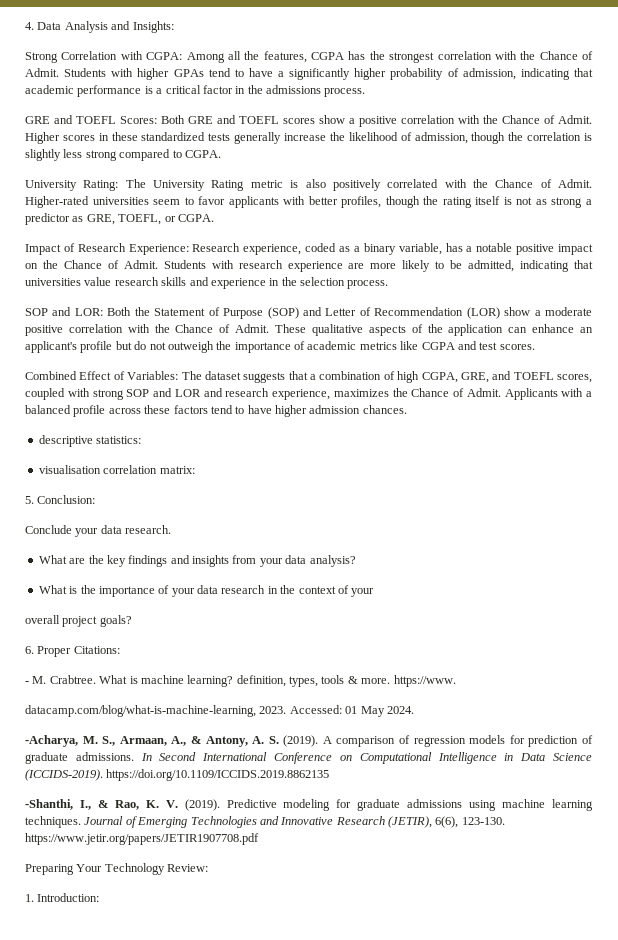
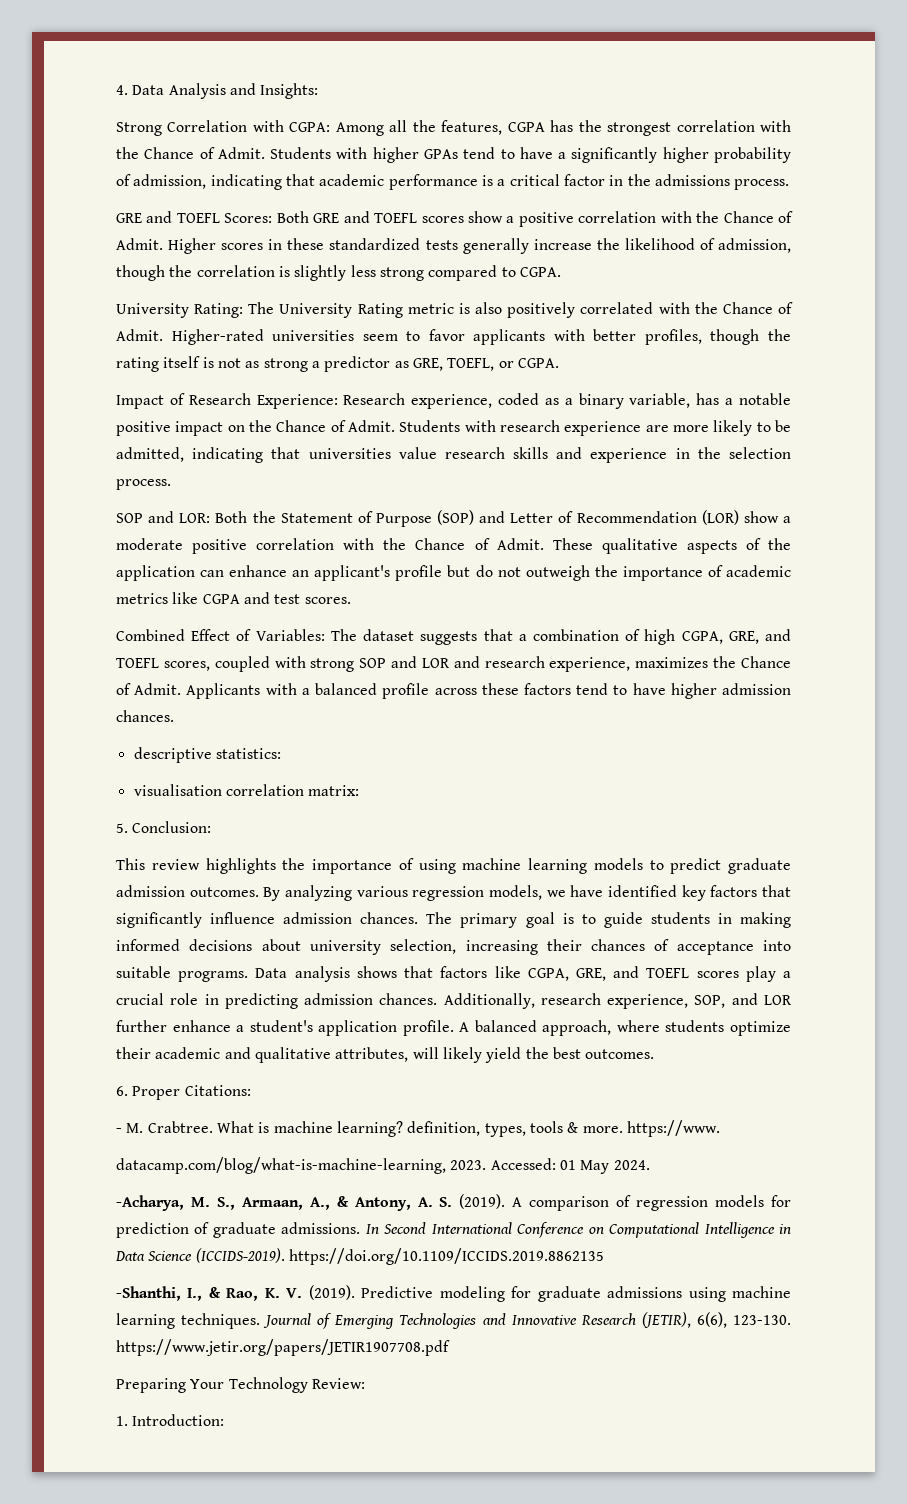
[25,525,172,537] [38,555,356,567] [38,585,375,597] [25,615,132,627] Conclude your data research. // What are the key findings and insights from your data analysis? // What is the importance of your data research in the context of your // overall project goals? -> [116,858,791,874] [116,885,792,901] [116,912,791,928] [116,939,791,955] [116,966,791,982] [116,993,792,1009] [116,1020,791,1036] [116,1047,655,1063] This review highlights the importance of using machine learning models to predict graduate admission outcomes. By analyzing various regression models, we have identified key factors that significantly influence admission chances. The primary goal is to guide students in making informed decisions about university selection, increasing their chances of acceptance into suitable programs. Data analysis shows that factors like CGPA, GRE, and TOEFL scores play a crucial role in predicting admission chances. Additionally, research experience, SOP, and LOR further enhance a student's application profile. A balanced approach, where students optimize their academic and qualitative attributes, will likely yield the best outcomes.

